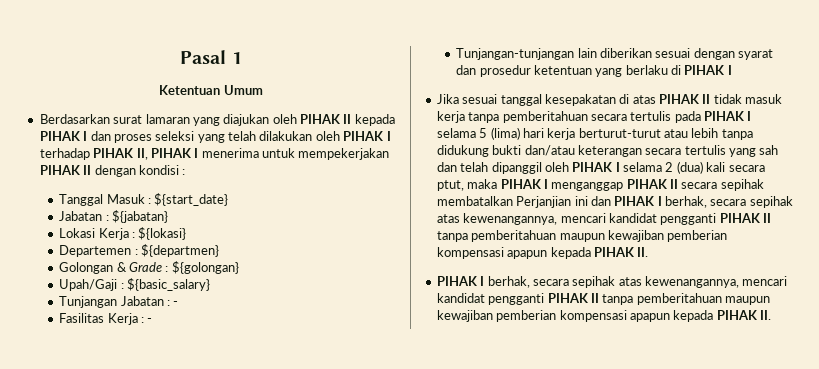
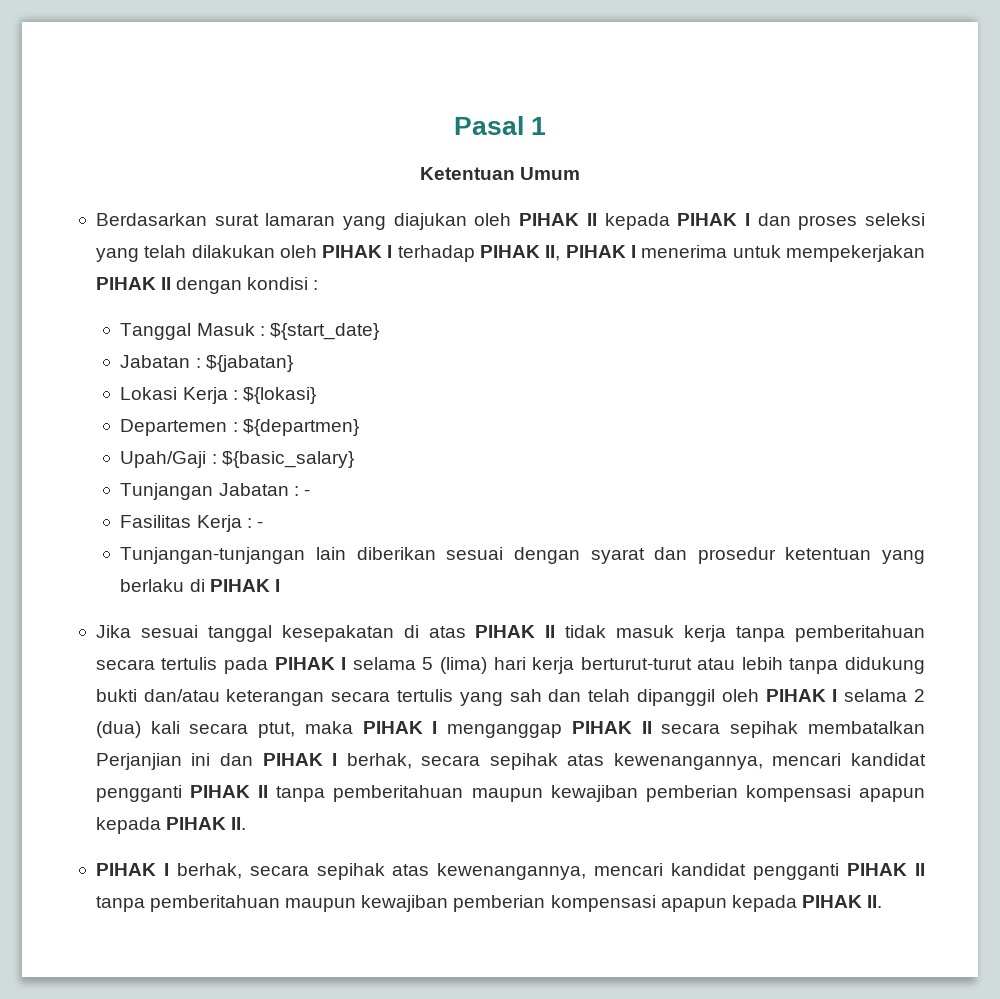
[59,261,239,274] // Golongan & Grade : ${golongan} -> (359, 427) none

